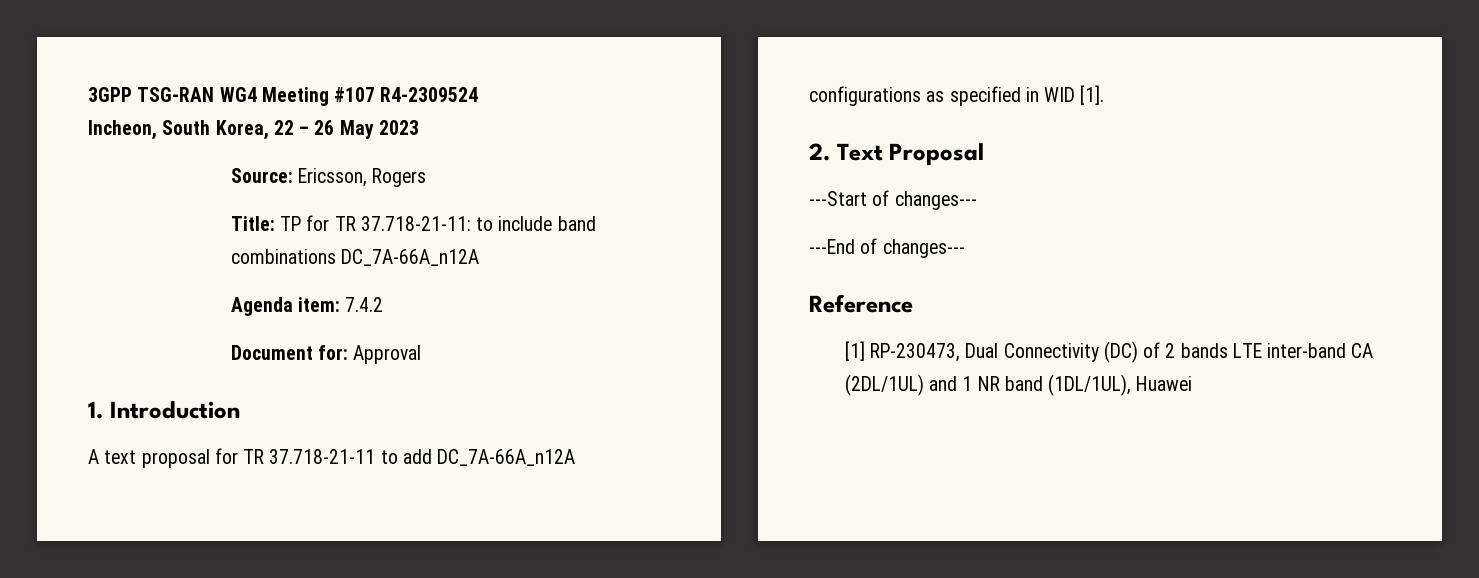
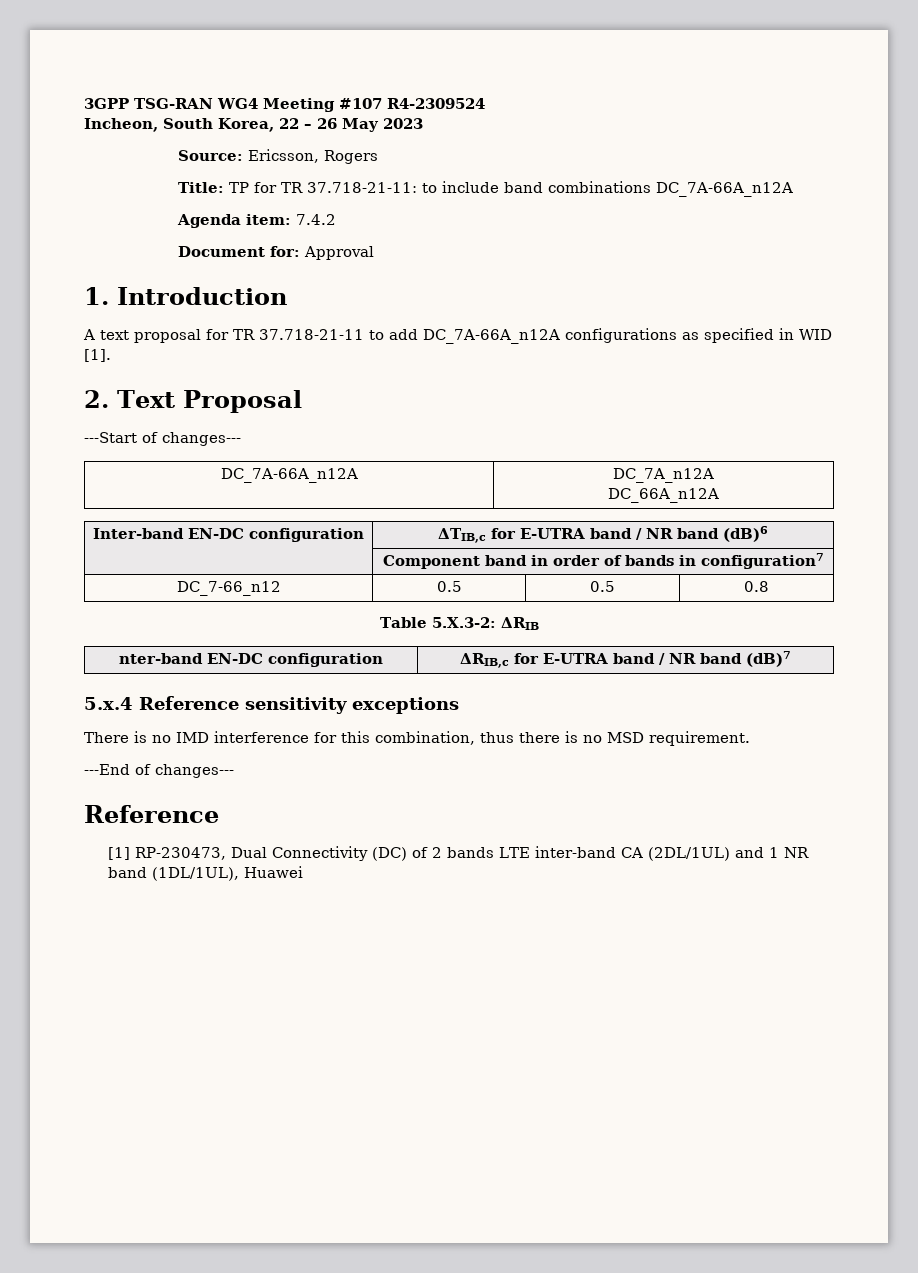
(977, 200) none -> [220,468,358,483] [613,468,714,483] [608,488,719,503] [92,528,364,542] [438,526,768,543] [382,553,824,569] [176,581,281,596] [436,581,462,592] [590,581,615,592] [744,581,769,592] [379,617,539,630] [119,653,383,667] [460,651,791,668] [84,696,459,714] [84,731,750,746] // DC_7A-66A_n12A | DC_7A_n12A // DC_66A_n12A // Inter-band EN-DC configuration | ΔTIB,c for E-UTRA band / NR band (dB)6 // | Component band in order of bands in configuration7 // DC_7-66_n12 | 0.5 | 0.5 | 0.8 // Table 5.X.3-2: ΔRIB // nter-band EN-DC configuration | ΔRIB,c for E-UTRA band / NR band (dB)7 // 5.x.4 Reference sensitivity exceptions // There is no IMD interference for this combination, thus there is no MSD requirement.

